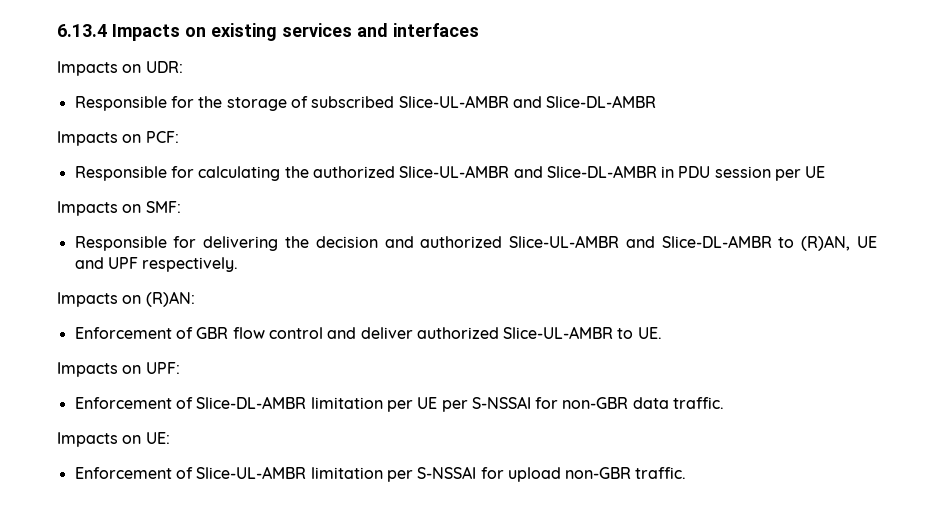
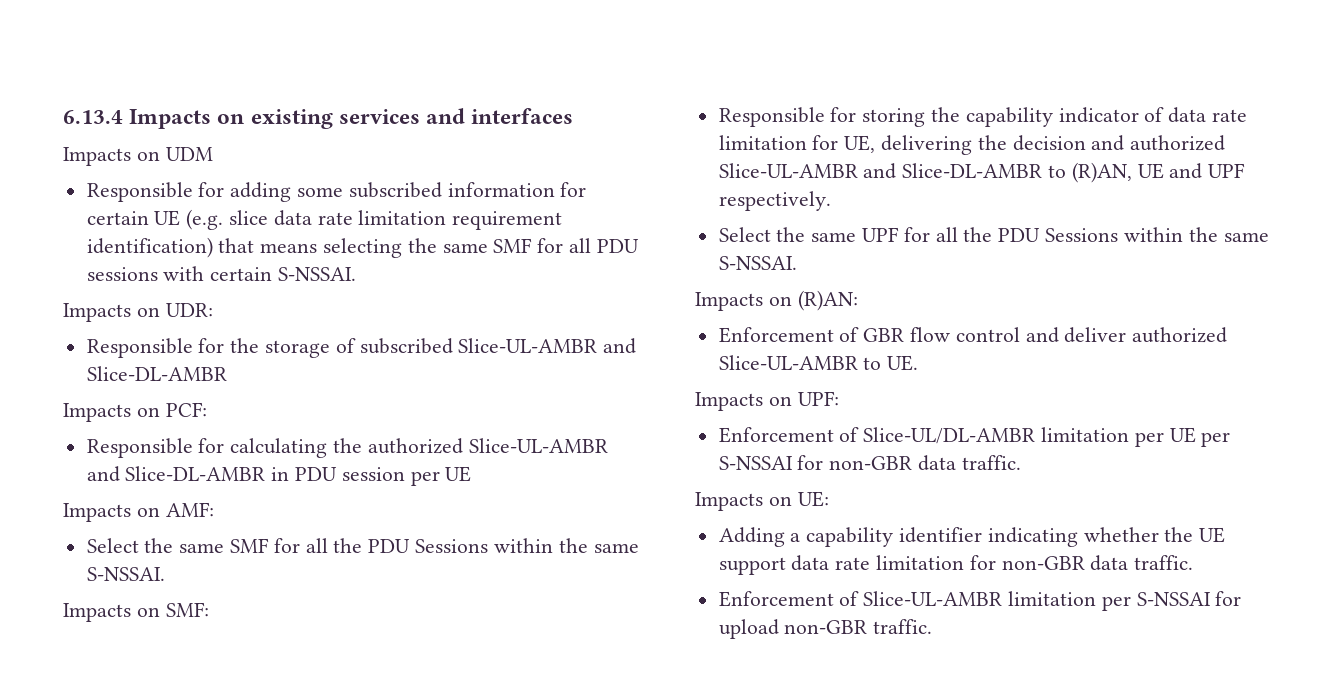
(479, 30) none -> [63,147,213,166] [86,182,587,202] [86,209,563,230] [86,237,639,258] [86,266,357,281] // Impacts on UDM // Responsible for adding some subscribed information for certain UE (e.g. slice data rate limitation requirement identification) that means selecting the same SMF for all PDU sessions with certain S-NSSAI.
(826, 172) none -> [63,502,214,522] [86,538,639,553] [86,567,165,581] // Impacts on AMF: // Select the same SMF for all the PDU Sessions within the same S-NSSAI.
(197, 242) none -> [862,107,1248,127] [718,135,876,153] storing the capability indicator of data rate limitation for UE,
(239, 264) none -> [718,227,1269,242] [718,256,797,270] // Select the same UPF for all the PDU Sessions within the same S-NSSAI.
[196,396,307,409] Slice-DL-AMBR -> [863,427,1036,444] Slice-UL/DL-AMBR
(170, 438) none -> [718,527,1226,547] [718,555,1194,575] // Adding a capability identifier indicating whether the UE support data rate limitation for non-GBR data traffic.

